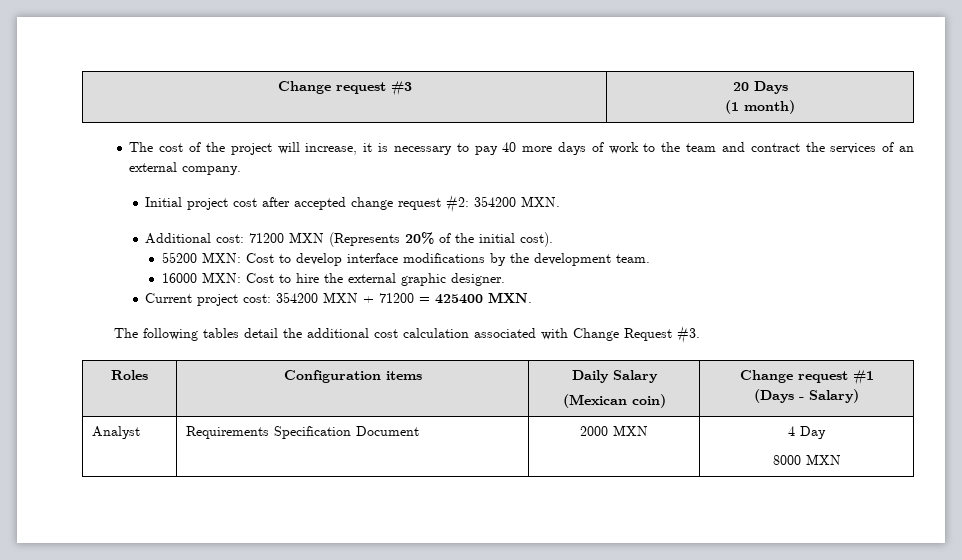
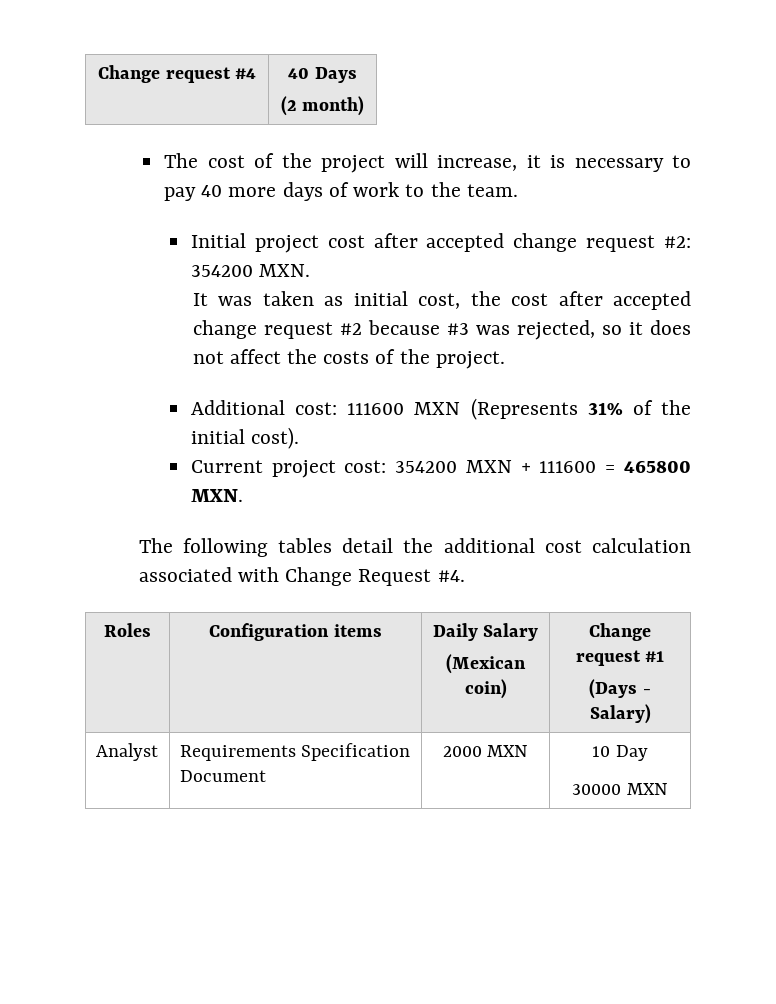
[277,81,412,96] [732,82,749,91] Change request #3 | 20 -> [97,65,257,83] [288,68,310,79] Change request #4 | 40
[725,100,739,114] (1 -> [280,96,297,116] (2
[686,142,915,154] [129,162,242,175] team and contract the services of an external company. -> [466,184,518,197] team.
(561, 201) none -> [192,291,691,310] [192,320,691,340] [192,349,505,369] // It was taken as initial cost, the cost after accepted change request #2 because #3 was rejected, so it does not affect the costs of the project.
[249,233,285,243] 71200 -> [347,403,405,415] 111600
[405,232,435,244] 20% -> [587,402,623,415] 31%
[161,252,650,266] [161,272,505,286] // 55200 MXN: Cost to develop interface modifications by the development team. // 16000 MXN: Cost to hire the external graphic designer. -> (300, 438) none
[379,293,484,304] 71200 = 425400 -> [539,460,691,473] 111600 = 465800
[677,326,701,344] #3. -> [437,570,465,582] #4.
[788,426,795,436] 4 -> [592,746,611,757] 10
[772,455,801,465] 8000 -> [572,784,622,795] 30000

